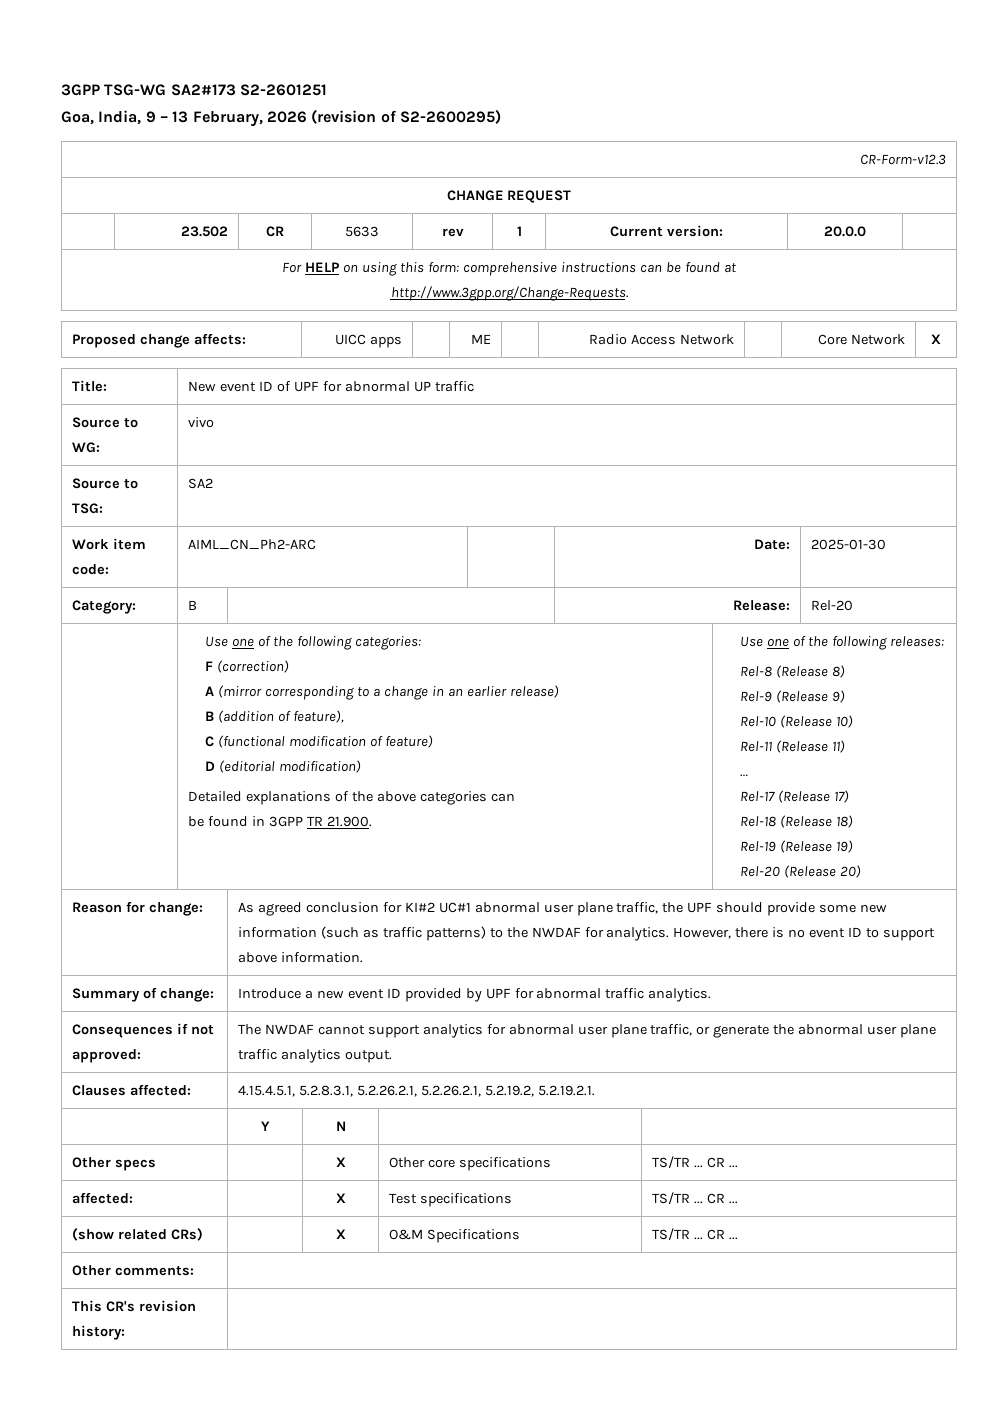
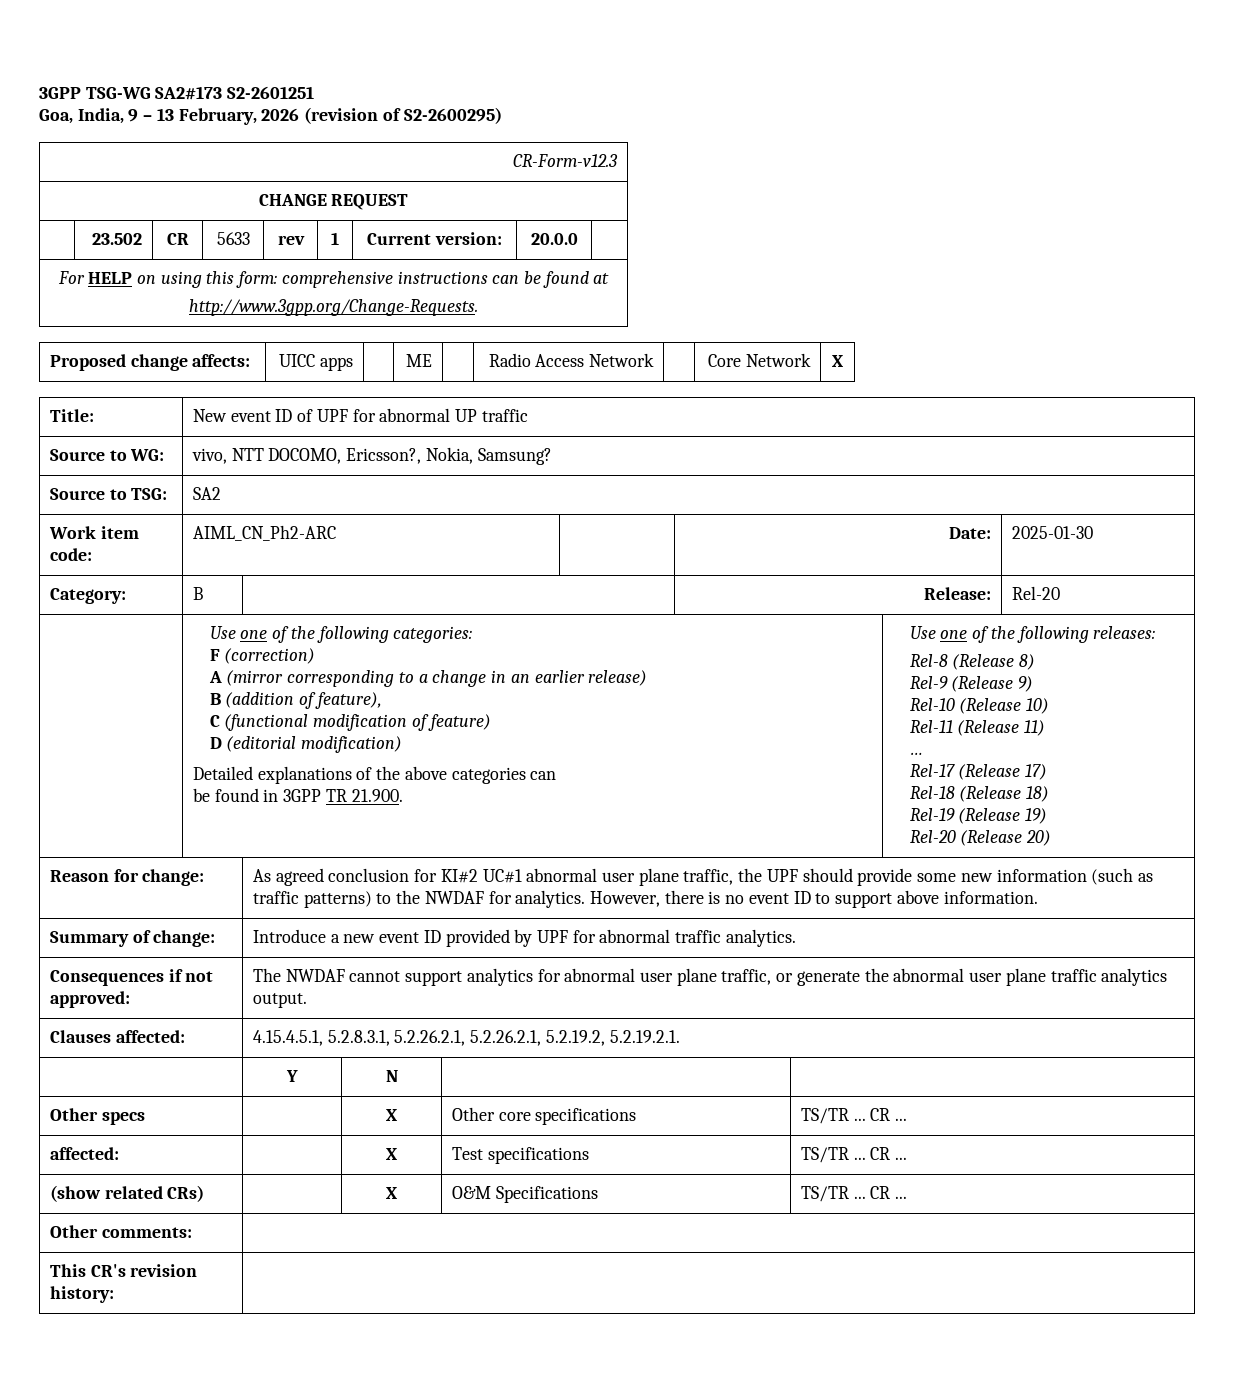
[188,417,215,428] vivo -> [191,447,552,465] vivo, NTT DOCOMO, Ericsson?, Nokia, Samsung?

